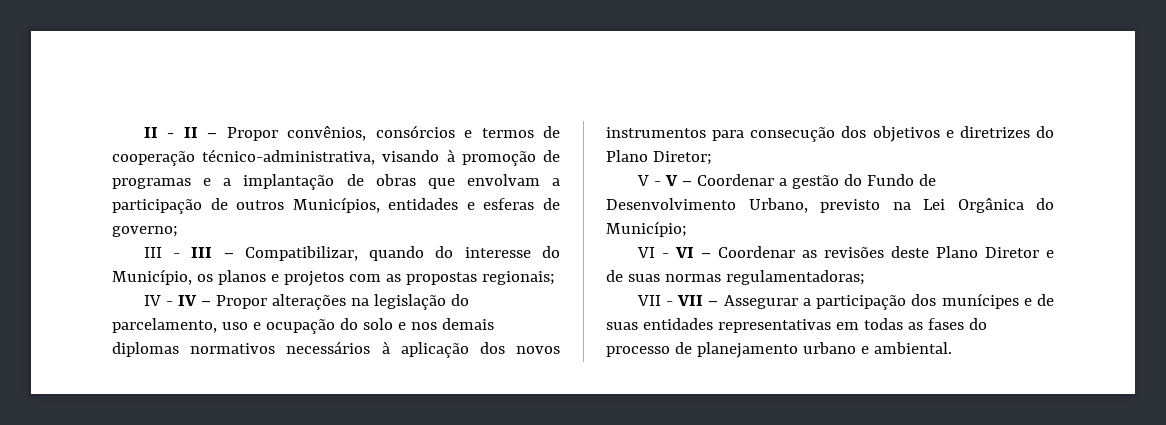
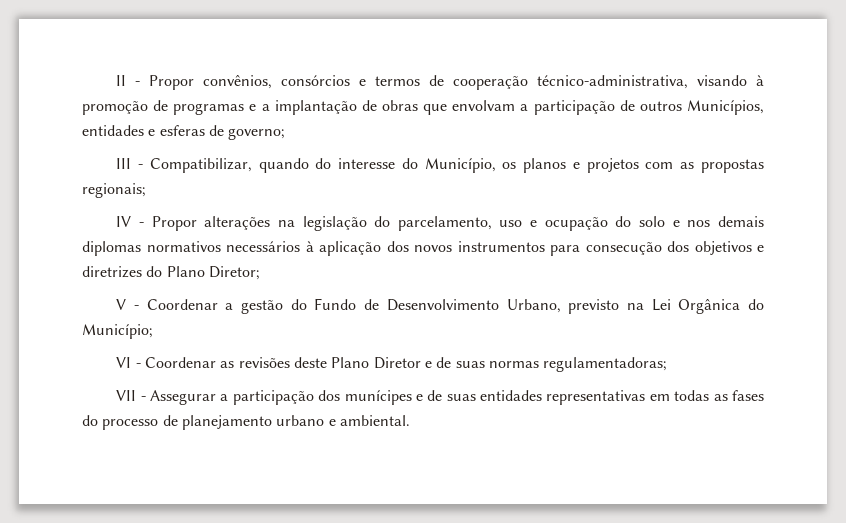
[143,127,218,138] II - II – -> [116,75,141,86] II -
[191,247,234,258] III – -> (144, 166) none
[177,295,211,306] IV – -> (144, 224) none
[664,175,692,186] V – -> (140, 307) none
[674,247,711,258] VI – -> (141, 365) none
[677,295,719,306] VII – -> (146, 398) none

